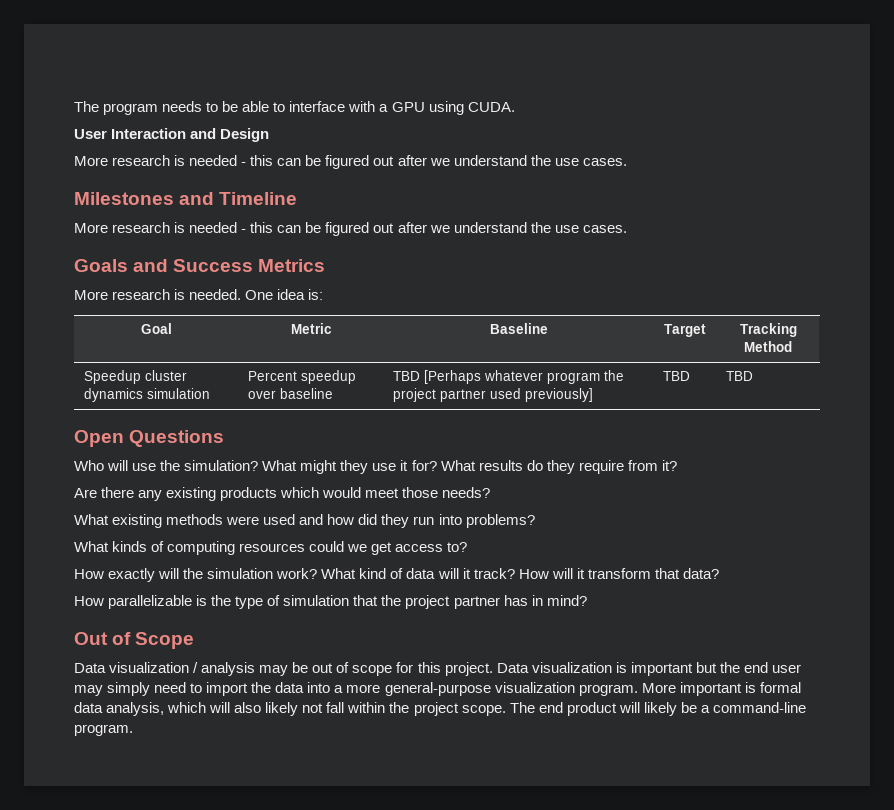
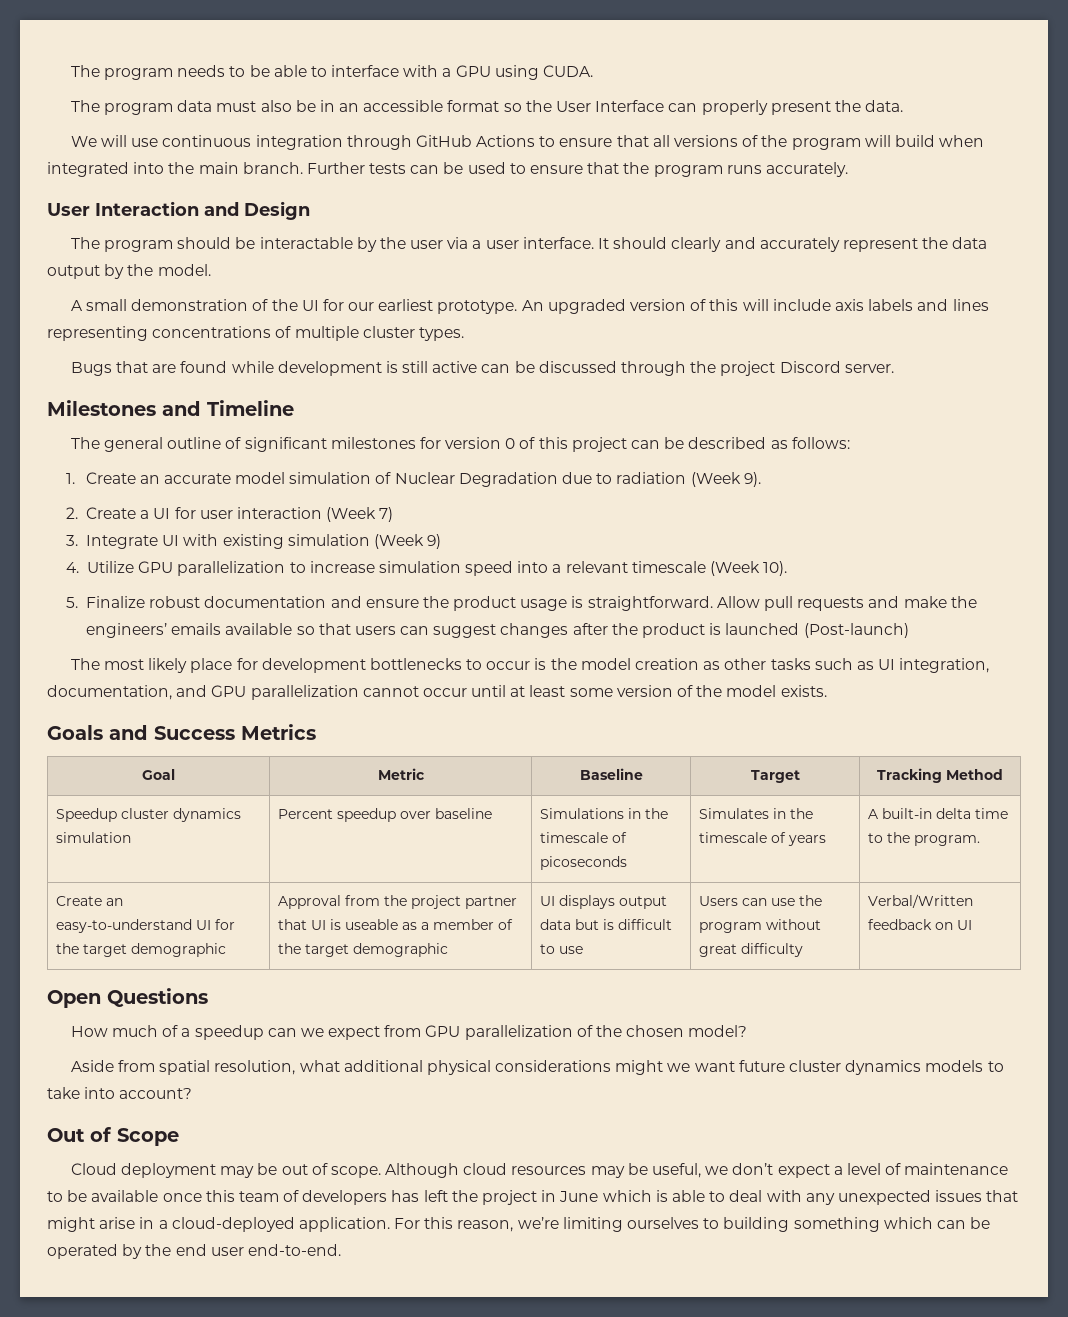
[74,128,270,142] [74,155,627,169] [74,192,298,205] [74,222,627,236] [74,259,326,272] [74,289,324,300] User Interaction and Design // More research is needed - this can be figured out after we understand the use cases. // Milestones and Timeline // More research is needed - this can be figured out after we understand the use cases. // Goals and Success Metrics // More research is needed. One idea is: -> [70,100,904,115] [70,135,985,150] [47,162,848,177] [47,201,310,220] [70,237,988,252] [47,264,211,279] [70,299,989,314] [47,326,464,341] [70,361,894,376] [47,400,294,416] [70,437,850,452] [66,472,761,487] [66,507,394,522] [66,534,442,549] [66,561,788,576] [66,596,977,611] [86,623,909,638] [70,658,990,673] [47,685,827,700] [47,724,316,740] The program data must also be in an accessible format so the User Interface can properly present the data. // We will use continuous integration through GitHub Actions to ensure that all versions of the program will build when integrated into the main branch. Further tests can be used to ensure that the program runs accurately. // User Interaction and Design // The program should be interactable by the user via a user interface. It should clearly and accurately represent the data output by the model. // A small demonstration of the UI for our earliest prototype. An upgraded version of this will include axis labels and lines representing concentrations of multiple cluster types. // Bugs that are found while development is still active can be discussed through the project Discord server. // Milestones and Timeline // The general outline of significant milestones for version 0 of this project can be described as follows: // 1. Create an accurate model simulation of Nuclear Degradation due to radiation (Week 9). // 2. Create a UI for user interaction (Week 7) // 3. Integrate UI with existing simulation (Week 9) // 4. Utilize GPU parallelization to increase simulation speed into a relevant timescale (Week 10). // 5. Finalize robust documentation and ensure the product usage is straightforward. Allow pull requests and make the engineers’ emails available so that users can suggest changes after the product is launched (Post-launch) // The most likely place for development bottlenecks to occur is the model creation as other tasks such as UI integration, documentation, and GPU parallelization cannot occur until at least some version of the model exists. // Goals and Success Metrics
[393,370,625,384] [393,388,594,402] [663,371,691,381] [726,371,754,381] [74,430,225,447] [74,460,677,474] [74,487,491,501] [74,514,535,528] [74,541,468,555] [74,568,719,582] [74,595,587,609] [74,632,195,649] [74,662,801,676] [74,682,801,696] [74,702,806,716] [74,724,133,736] TBD [Perhaps whatever program the project partner used previously] | TBD | TBD // Open Questions // Who will use the simulation? What might they use it for? What results do they require from it? // Are there any existing products which would meet those needs? // What existing methods were used and how did they run into problems? // What kinds of computing resources could we get access to? // How exactly will the simulation work? What kind of data will it track? How will it transform that data? // How parallelizable is the type of simulation that the project partner has in mind? // Out of Scope // Data visualization / analysis may be out of scope for this project. Data visualization is important but the end user may simply need to import the data into a more general-purpose visualization program. More important is formal data analysis, which will also likely not fall within the project scope. The end product will likely be a command-line program. -> [540,808,669,819] [540,832,628,843] [540,856,628,870] [699,808,814,819] [699,832,827,846] [868,808,1009,819] [868,832,981,846] [56,896,124,906] [56,919,236,933] [56,943,227,957] [278,895,518,909] [278,919,514,930] [278,943,449,957] [540,895,668,909] [540,919,673,930] [540,944,584,954] [699,895,823,906] [699,919,822,933] [699,943,804,957] [868,894,974,908] [868,919,973,930] [47,988,208,1008] [70,1025,748,1040] [70,1060,1004,1075] [47,1087,193,1099] [47,1127,179,1146] [70,1163,1009,1178] [47,1190,1019,1205] [47,1217,991,1232] [47,1244,341,1259] Simulations in the timescale of picoseconds | Simulates in the timescale of years | A built-in delta time to the program. // Create an easy-to-understand UI for the target demographic | Approval from the project partner that UI is useable as a member of the target demographic | UI displays output data but is difficult to use | Users can use the program without great difficulty | Verbal/Written feedback on UI // Open Questions // How much of a speedup can we expect from GPU parallelization of the chosen model? // Aside from spatial resolution, what additional physical considerations might we want future cluster dynamics models to take into account? // Out of Scope // Cloud deployment may be out of scope. Although cloud resources may be useful, we don’t expect a level of maintenance to be available once this team of developers has left the project in June which is able to deal with any unexpected issues that might arise in a cloud-deployed application. For this reason, we’re limiting ourselves to building something which can be operated by the end user end-to-end.

